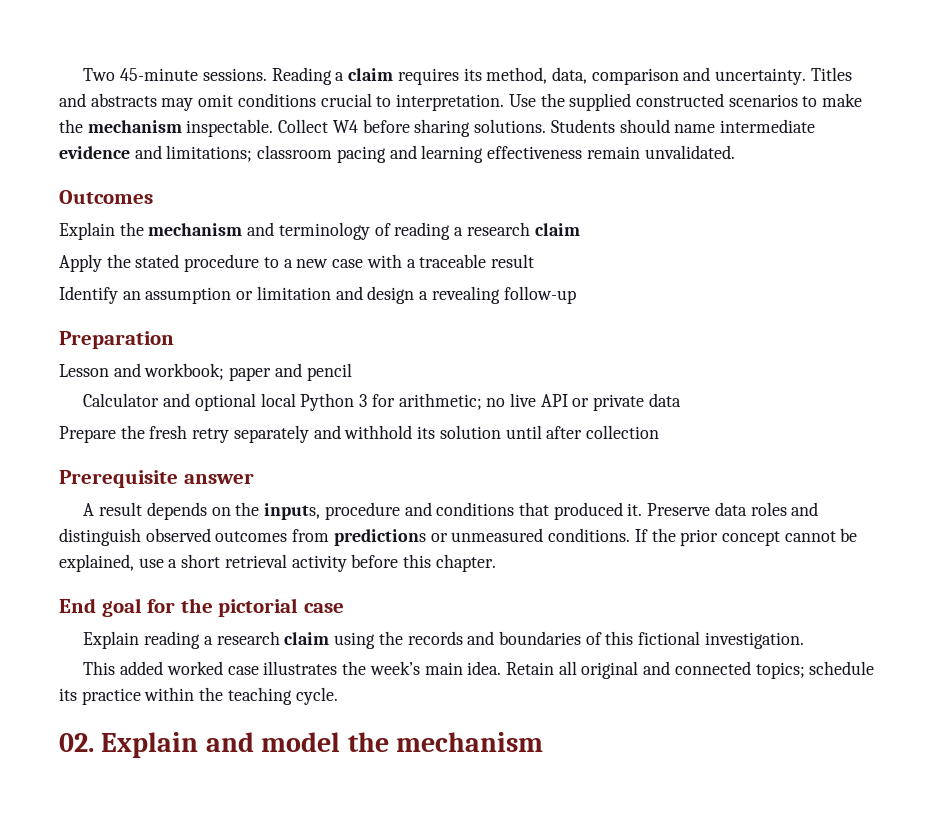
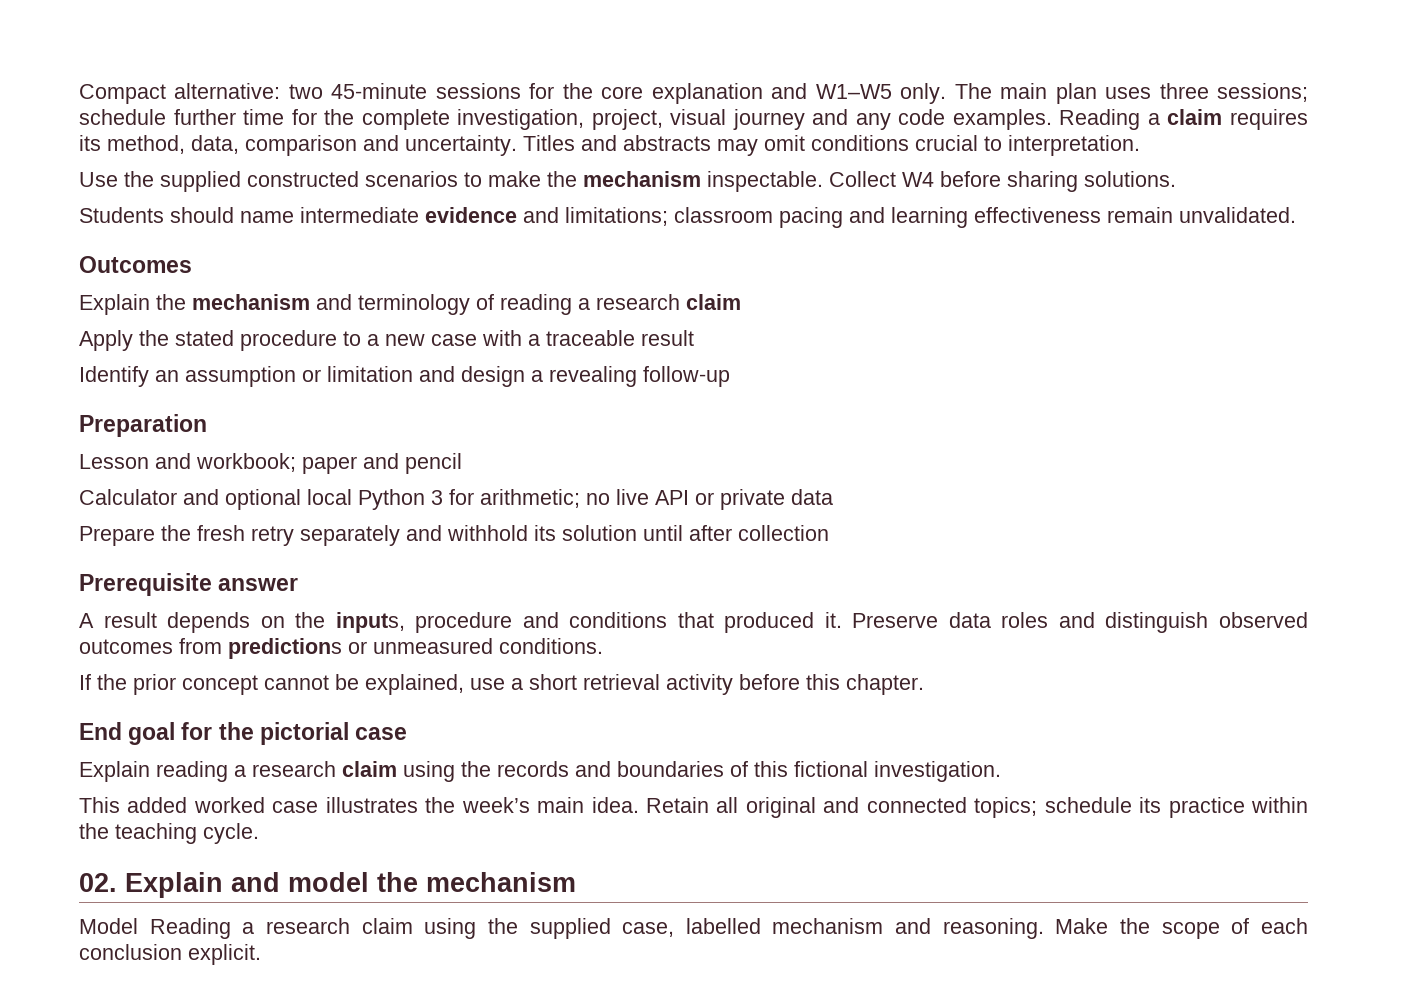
[83,68,267,81] Two 45-minute sessions. -> [79,83,1309,104] [79,109,1052,130] Compact alternative: two 45-minute sessions for the core explanation and W1–W5 only. The main plan uses three sessions; schedule further time for the complete investigation, project, visual journey and any code examples.
(505, 102) none -> (1140, 145) //
(547, 126) none -> (1176, 179) //
(631, 535) none -> (603, 646) //
(544, 742) none -> [79,918,1309,939] [79,944,261,965] // Model Reading a research claim using the supplied case, labelled mechanism and reasoning. Make the scope of each conclusion explicit.

